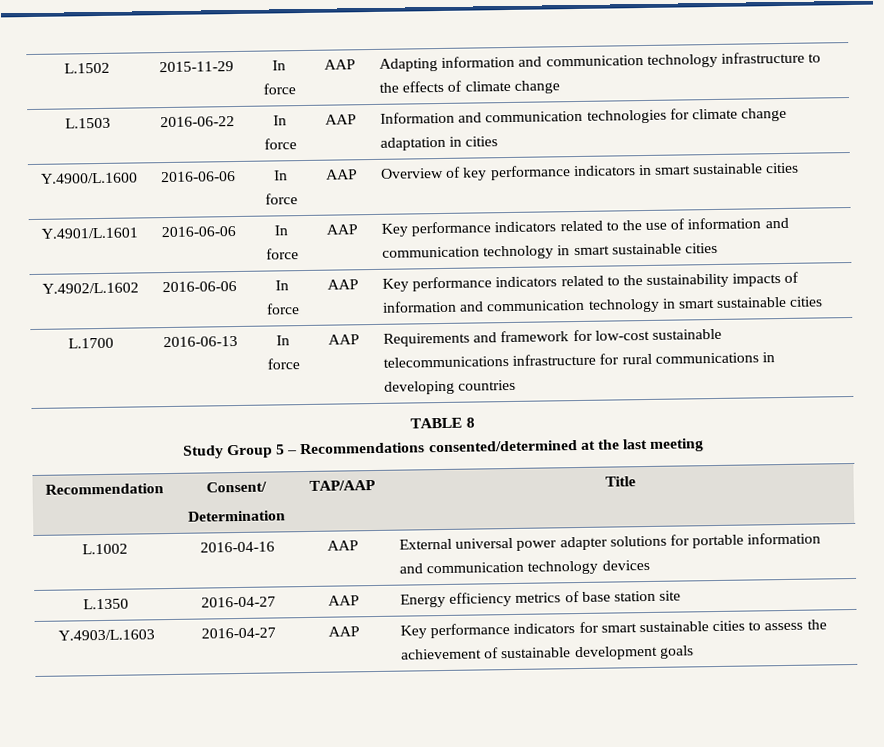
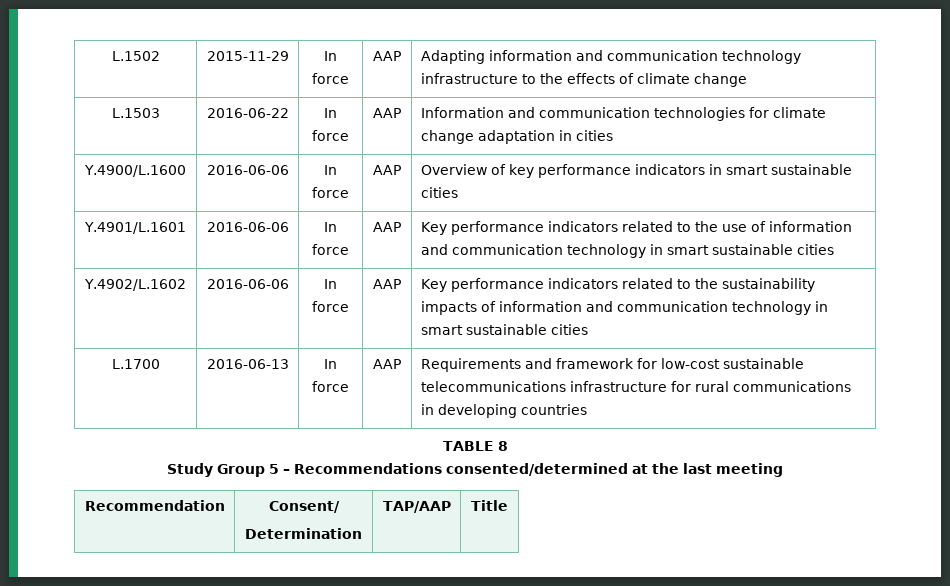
[82,543,128,555] [199,541,275,553] [327,540,359,551] [398,532,822,551] [398,559,650,575] [83,598,129,610] [200,596,276,608] [328,595,360,606] [399,590,682,608] [57,629,155,641] [200,627,276,639] [328,626,360,637] [399,619,827,639] [400,645,694,661] // L.1002 | 2016-04-16 | AAP | External universal power adapter solutions for portable information and communication technology devices // L.1350 | 2016-04-27 | AAP | Energy efficiency metrics of base station site // Y.4903/L.1603 | 2016-04-27 | AAP | Key performance indicators for smart sustainable cities to assess the achievement of sustainable development goals -> (508, 505) none

